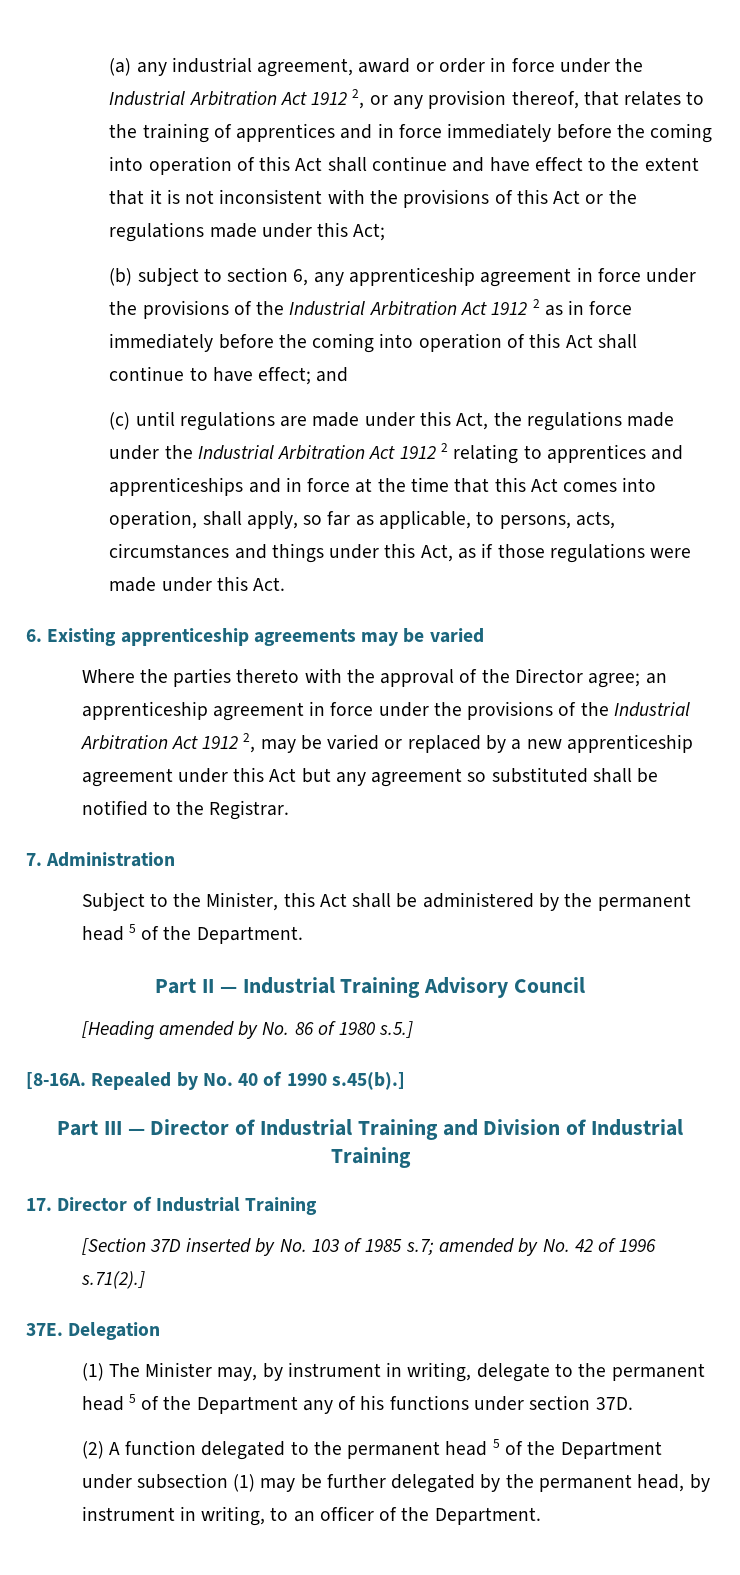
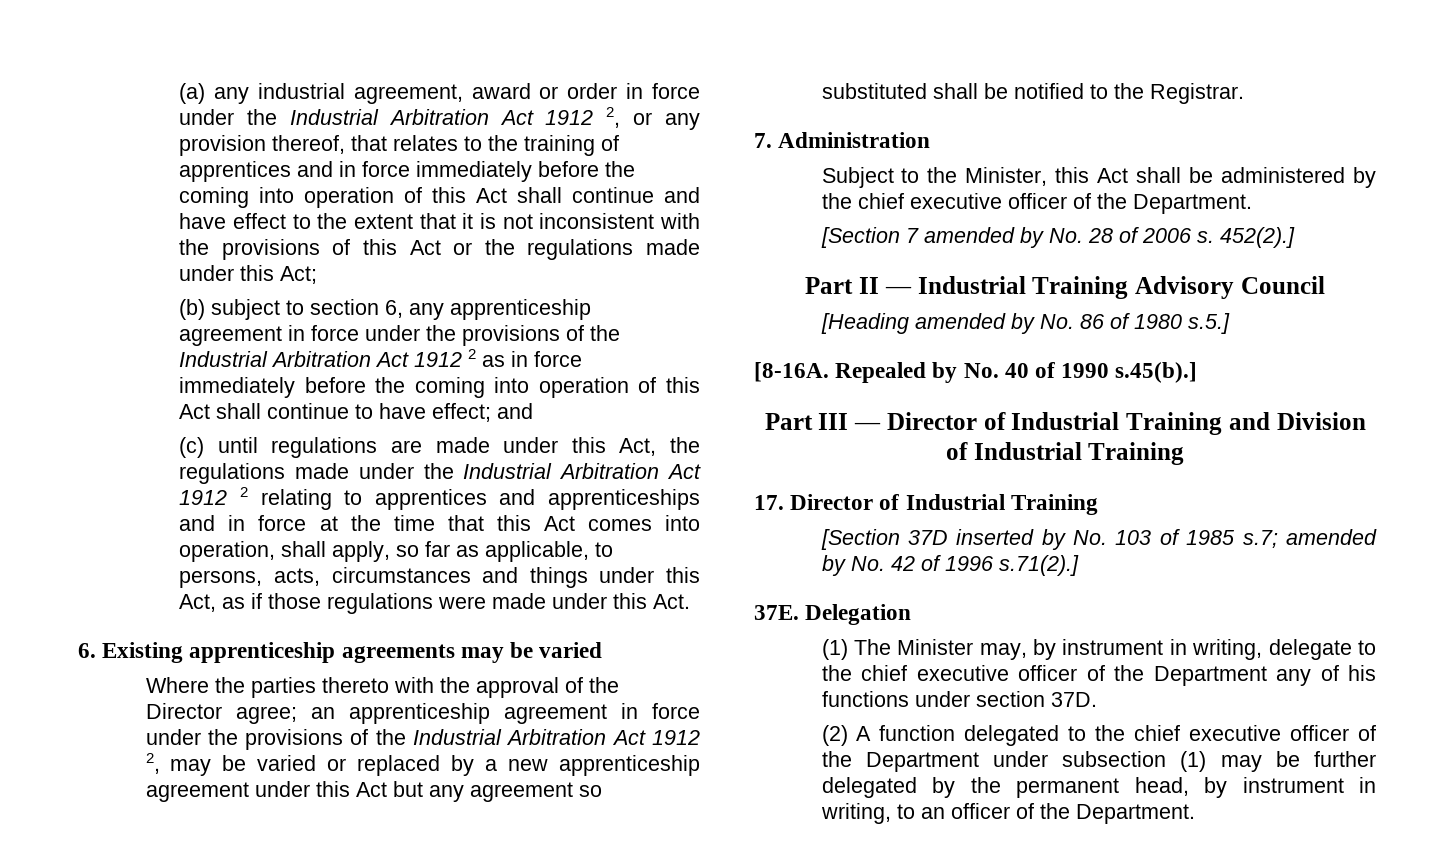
[597,893,691,911] [81,924,303,944] permanent head 5 of the Department. -> [857,193,1252,214] [820,227,1295,248] chief executive officer of the Department. // [Section 7 amended by No. 28 of 2006 s. 452(2).]
[611,1363,705,1381] [81,1394,136,1411] permanent head 5 -> [861,665,1078,681] chief executive officer
[347,1439,500,1459] permanent head 5 -> [1134,725,1350,741] chief executive officer

